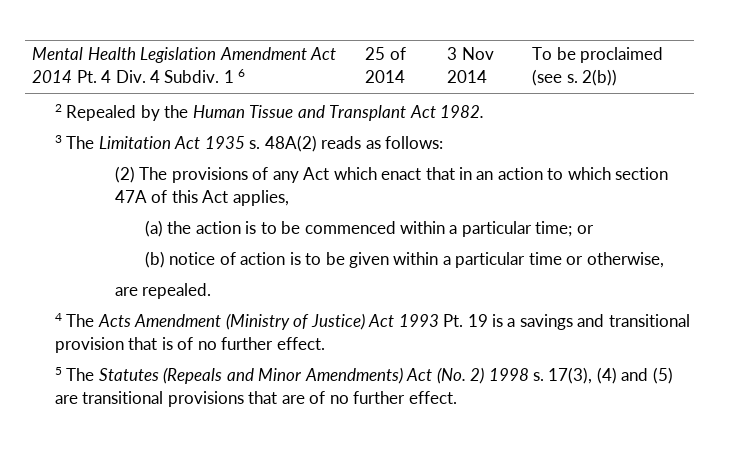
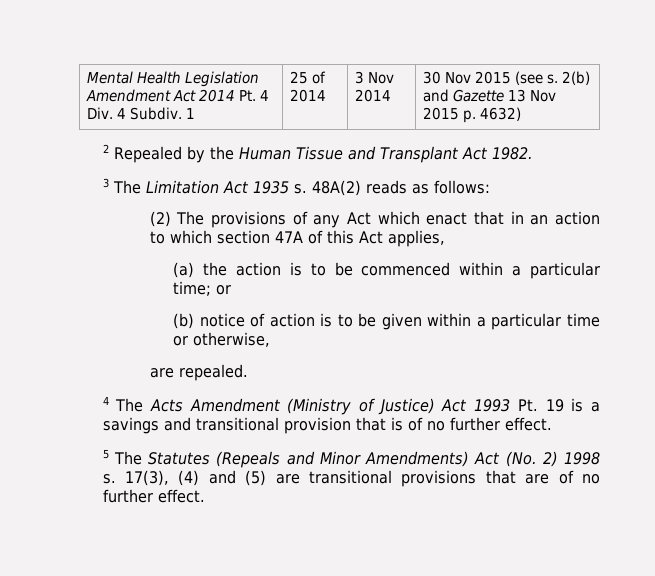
[238,69,246,77] 6 -> (195, 113) none
[532,47,664,63] [532,69,618,86] To be proclaimed (see s. 2(b)) -> [422,71,590,85] [422,89,556,102] [422,107,521,123] 30 Nov 2015 (see s. 2(b) and Gazette 13 Nov 2015 p. 4632)

